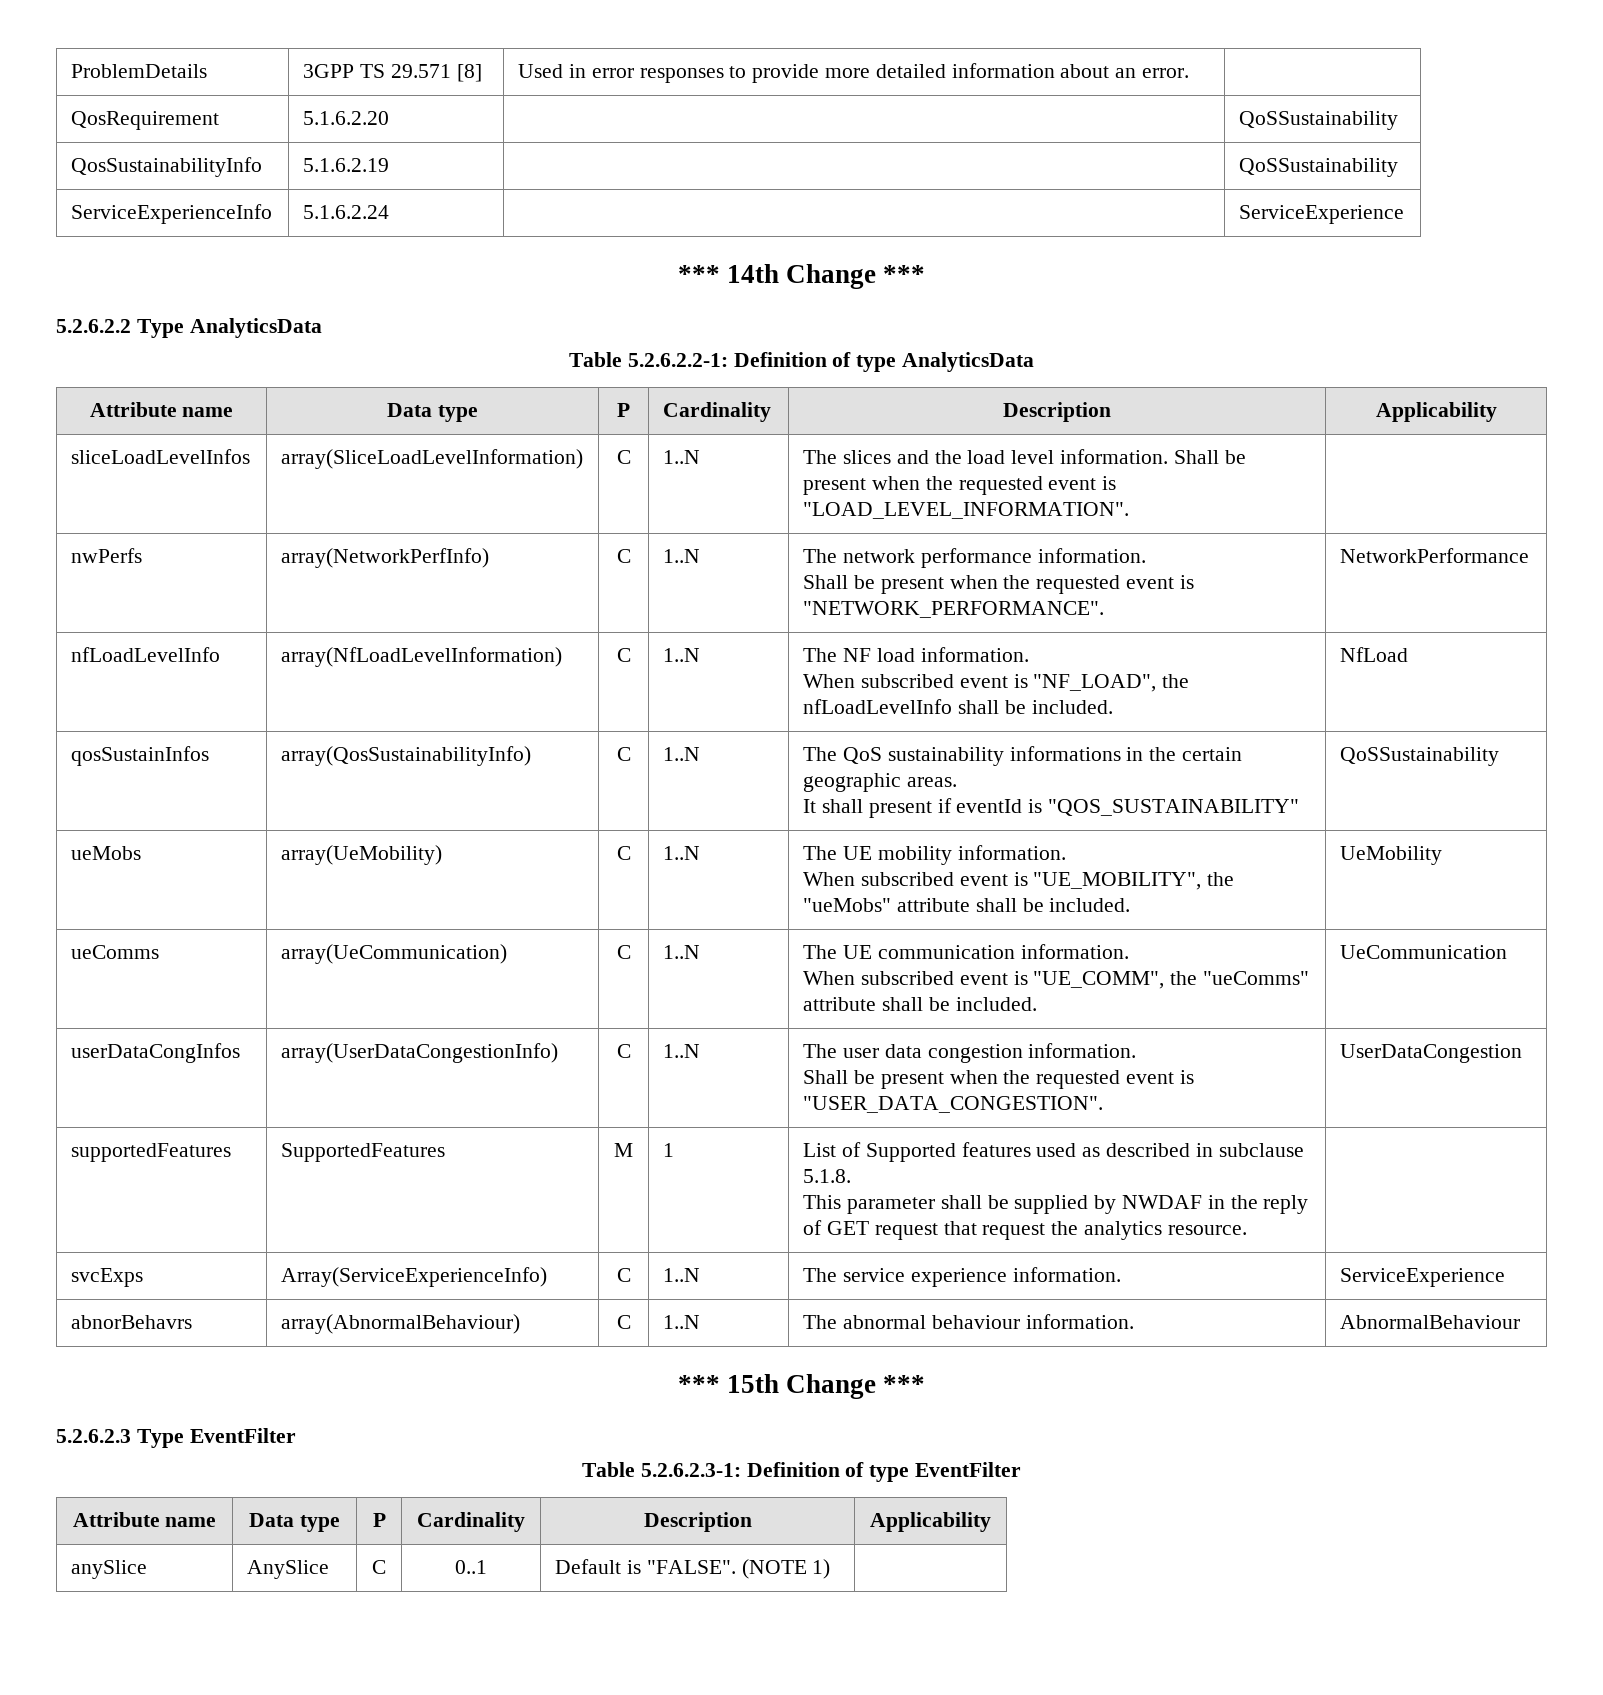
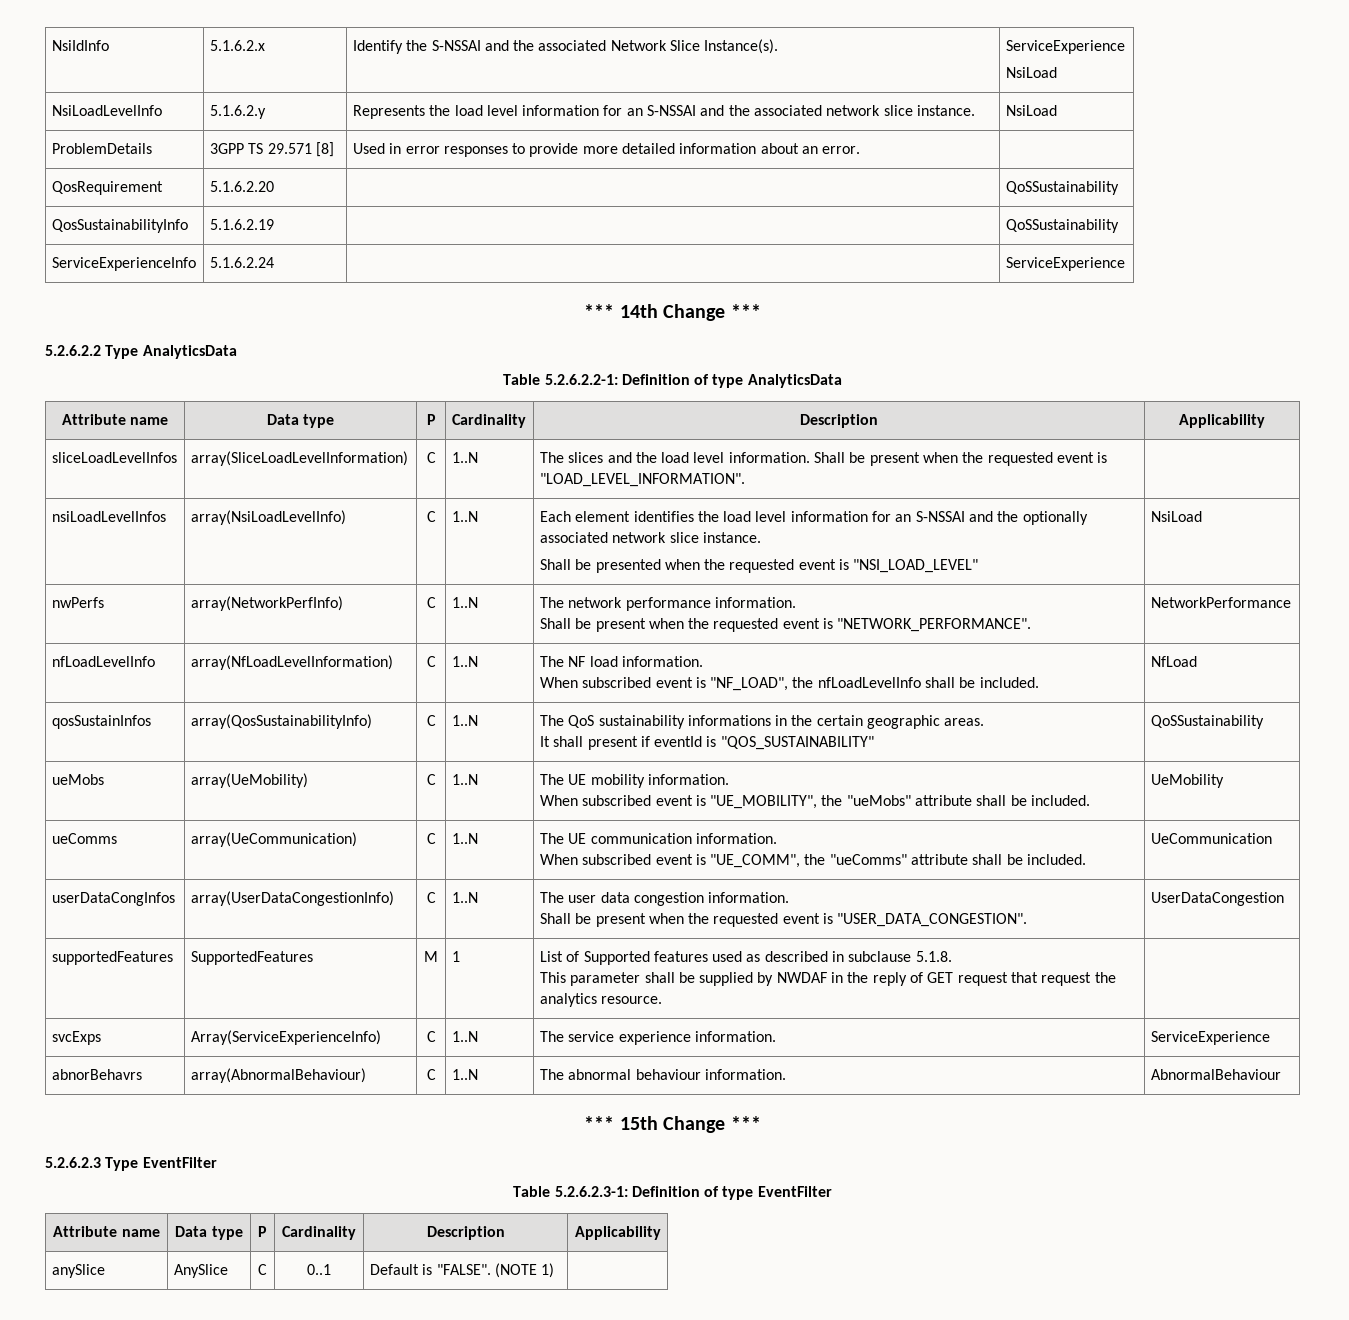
(71, 71) none -> [51,40,109,51] [209,40,265,51] [352,39,779,54] [1005,40,1125,54] [1005,67,1057,78] [51,105,162,116] [209,105,266,119] [352,105,976,119] [1005,105,1057,116] NsiIdInfo | 5.1.6.2.x | Identify the S-NSSAI and the associated Network Slice Instance(s). | ServiceExperience // NsiLoad // NsiLoadLevelInfo | 5.1.6.2.y | Represents the load level information for an S-NSSAI and the associated network slice instance. | NsiLoad //
(1130, 510) none -> [51,511,166,522] [190,510,346,525] [426,511,436,522] [451,511,478,522] [539,511,1088,525] [539,532,761,543] [539,559,979,573] [1150,511,1202,522] // nsiLoadLevelInfos | array(NsiLoadLevelInfo) | C | 1..N | Each element identifies the load level information for an S-NSSAI and the optionally associated network slice instance. // Shall be presented when the requested event is "NSI_LOAD_LEVEL" | NsiLoad

